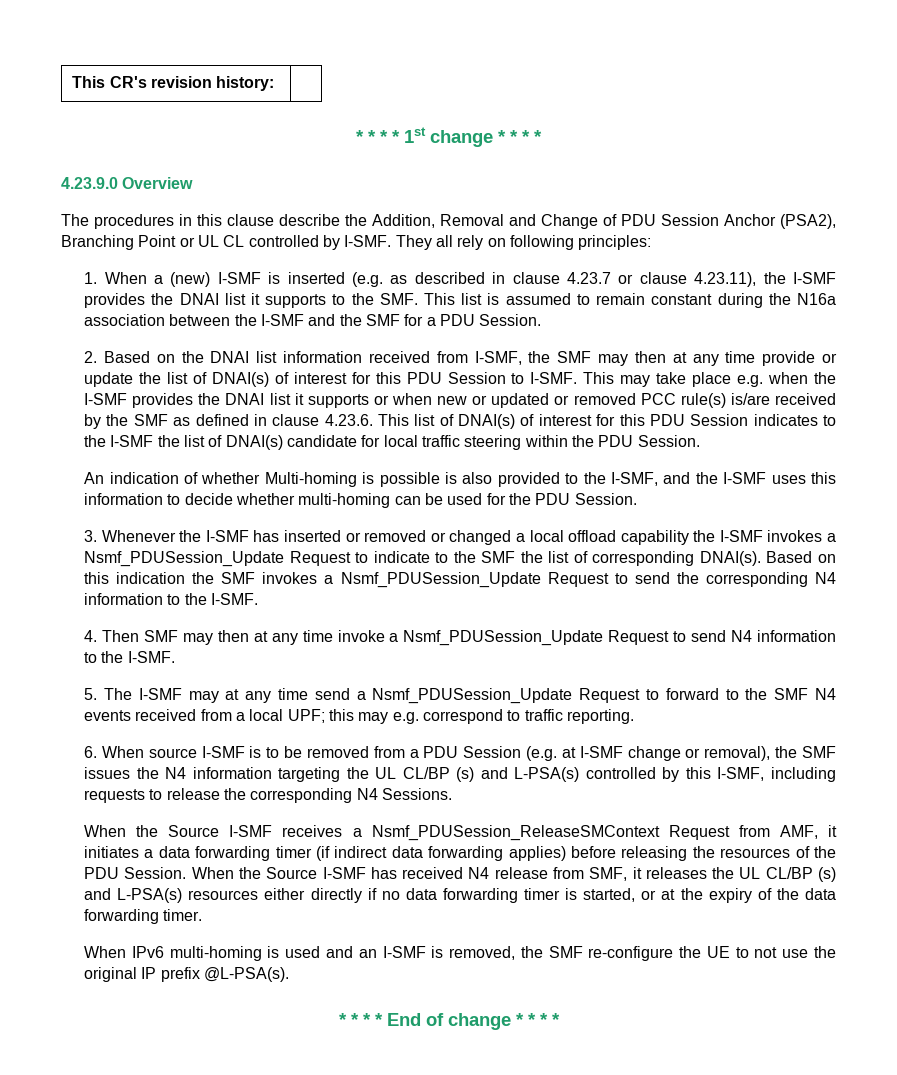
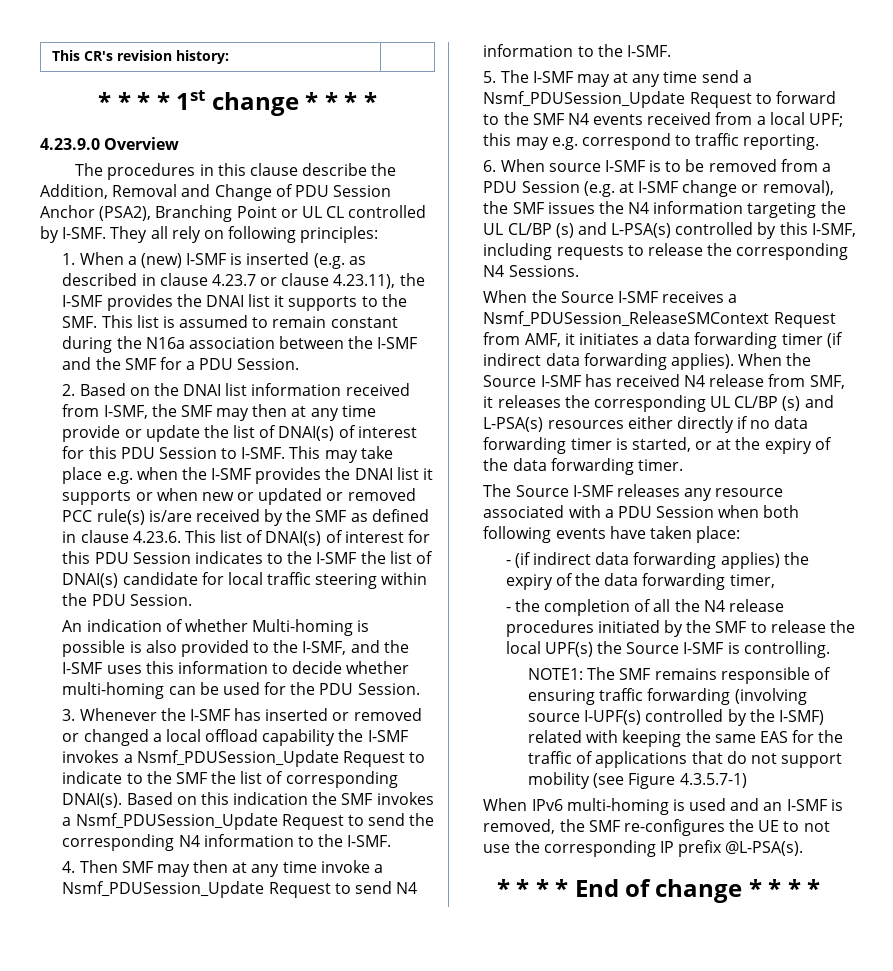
[508,846,836,861] [84,867,187,879] applies) before releasing the resources of the PDU Session. -> [670,353,734,370] applies).
(735, 873) none -> [593,395,706,412] corresponding
(203, 915) none -> [483,484,784,501] [483,505,800,518] [483,526,741,543] [505,552,809,569] [505,573,775,590] [505,599,784,616] [505,620,855,637] [505,641,830,658] [527,667,831,684] [527,688,807,705] [527,709,824,726] [527,730,844,747] [527,751,843,768] [527,772,747,789] // The Source I-SMF releases any resource associated with a PDU Session when both following events have taken place: // - (if indirect data forwarding applies) the expiry of the data forwarding timer, // - the completion of all the N4 release procedures initiated by the SMF to release the local UPF(s) the Source I-SMF is controlling. // NOTE1: The SMF remains responsible of ensuring traffic forwarding (involving source I-UPF(s) controlled by the I-SMF) related with keeping the same EAS for the traffic of applications that do not support mobility (see Figure 4.3.5.7-1)
[588,946,674,961] re-configure -> [623,819,725,836] re-configures
[84,967,138,982] original -> [543,840,656,857] corresponding

